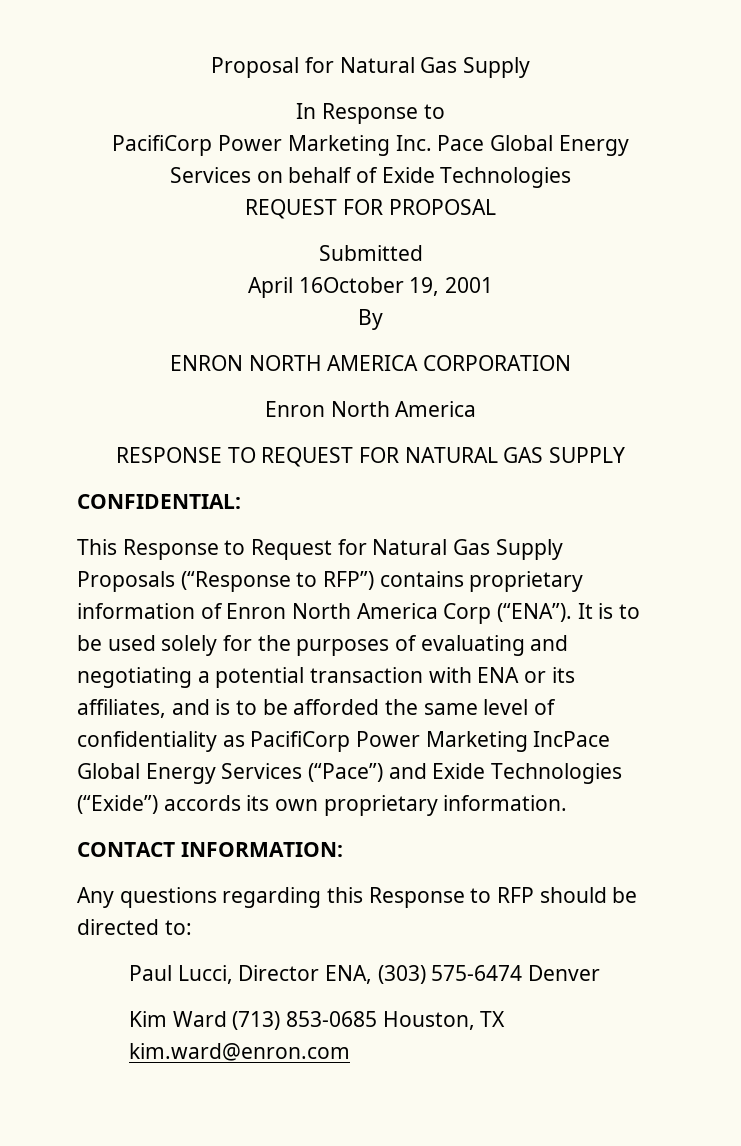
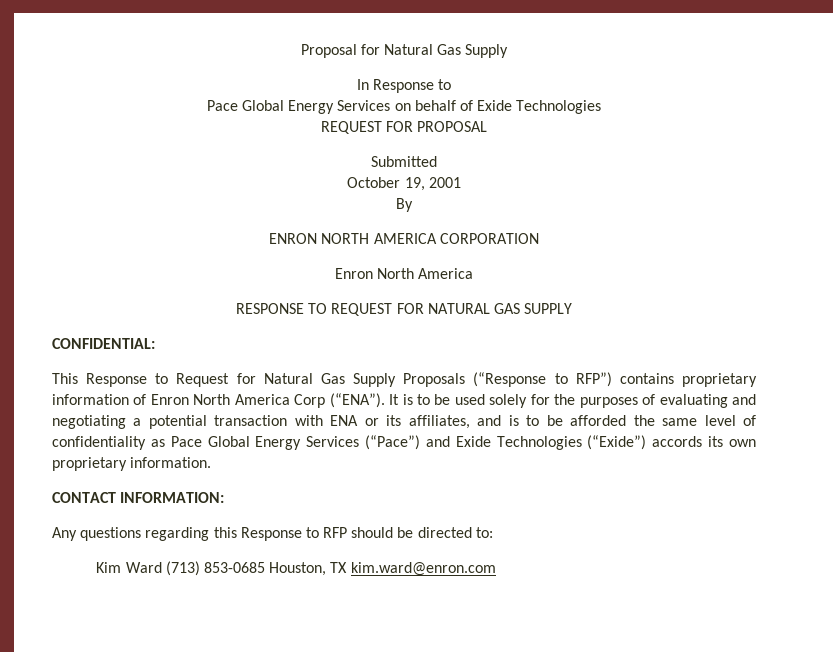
[112,135,432,156] PacifiCorp Power Marketing Inc. -> (452, 84) none
[247,277,404,298] April 16October -> [347,177,401,188] October
[250,731,611,752] PacifiCorp Power Marketing IncPace -> [170,436,202,447] Pace
[128,965,600,984] // Paul Lucci, Director ENA, (303) 575-6474 Denver -> (493, 532) none

